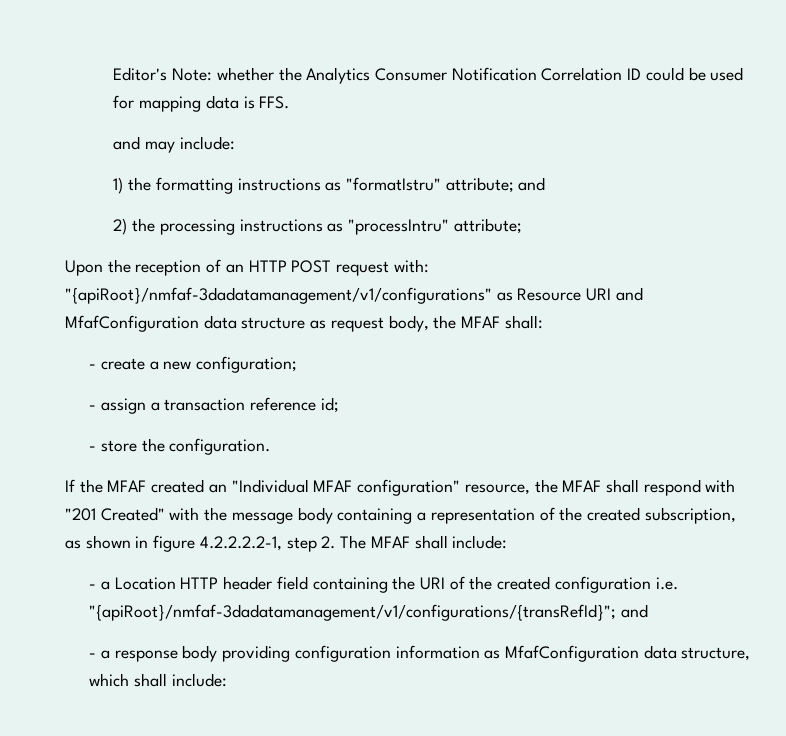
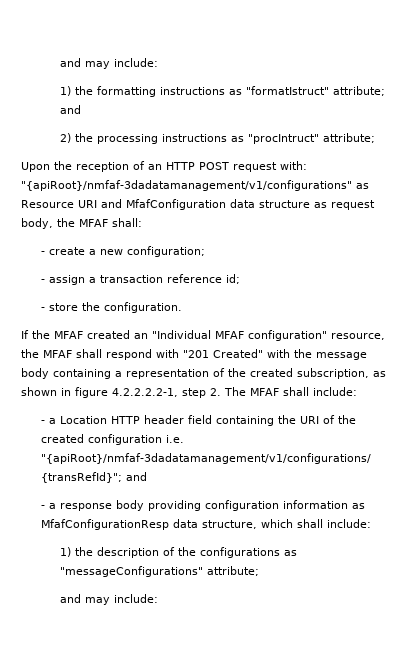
[113,67,744,84] [113,95,290,112] Editor's Note: whether the Analytics Consumer Notification Correlation ID could be used for mapping data is FFS. // -> (60, 62) none
[345,177,441,191] "formatIstru" -> [246,86,330,95] "formatIstruct"
[347,219,449,235] "processIntru" -> [248,134,320,144] "procIntruct"
[504,645,639,662] MfafConfiguration -> [40,519,169,530] MfafConfigurationResp
(227, 680) none -> [60,547,298,558] [60,566,260,577] [60,594,159,605] // 1) the description of the configurations as "messageConfigurations" attribute; // and may include:

